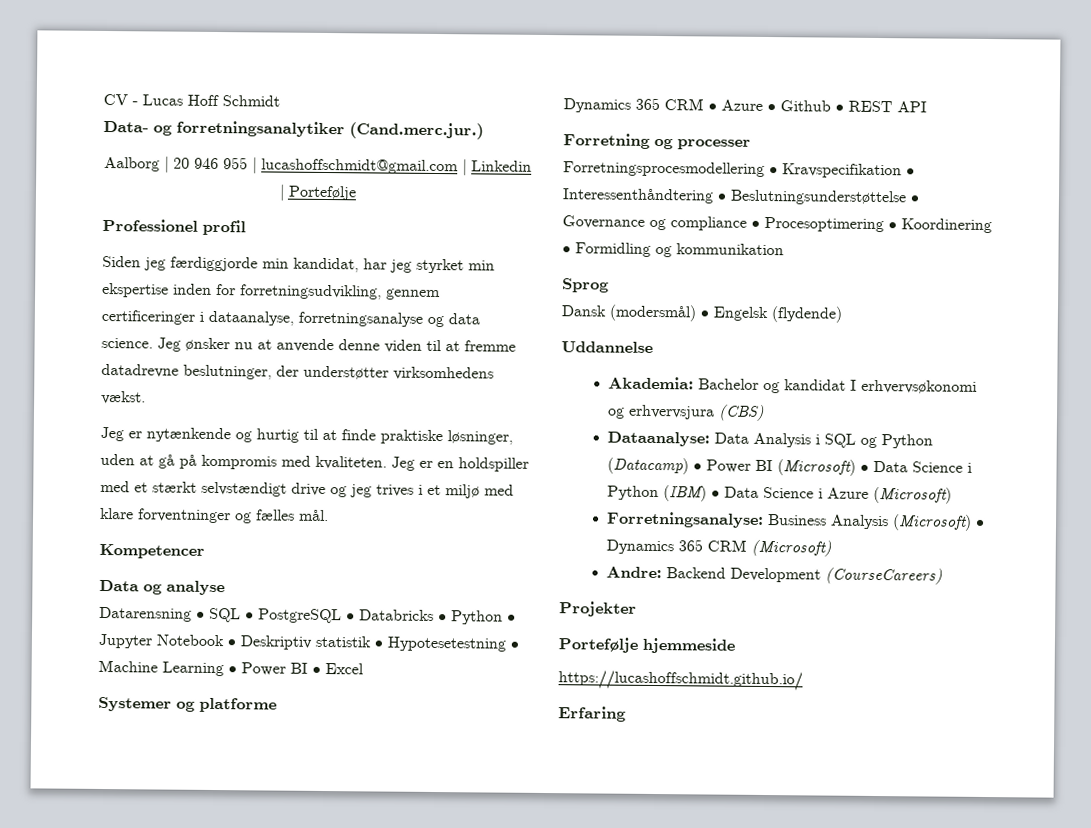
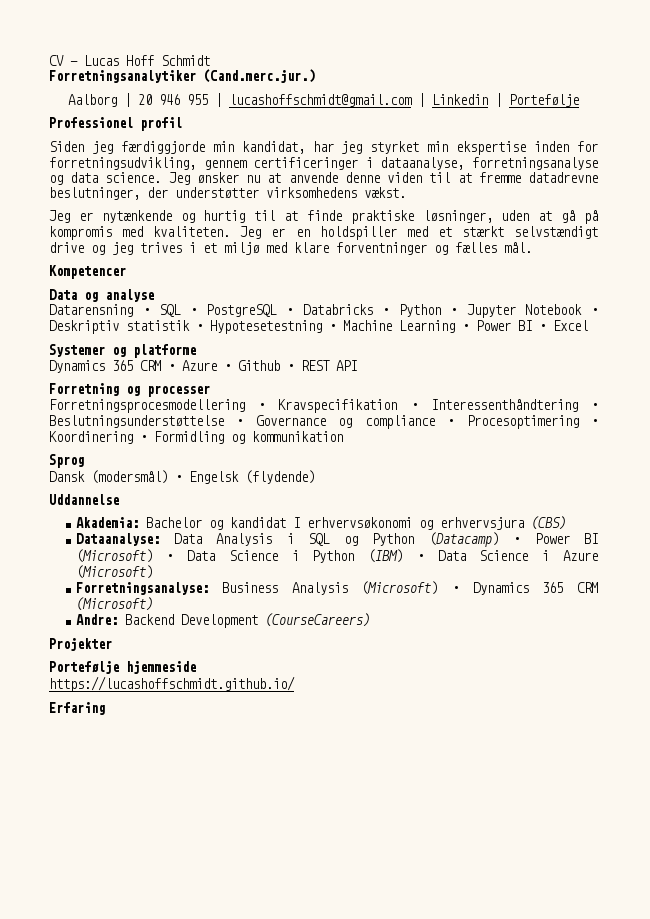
[103,120,345,138] Data- og forretningsanalytiker -> [49,70,196,83] Forretningsanalytiker

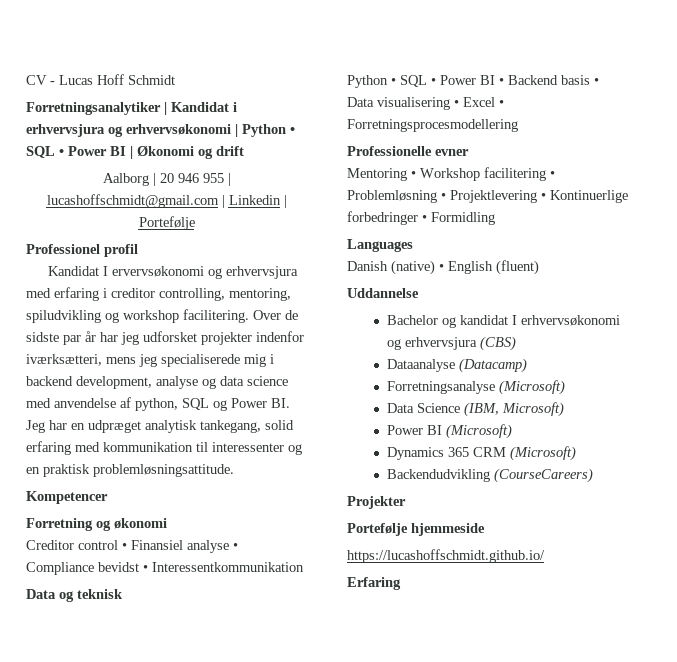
[203,69,315,83] (Cand.merc.jur.) -> [164,102,237,115] [26,124,295,137] [26,146,244,159] | Kandidat i erhvervsjura og erhvervsøkonomi | Python • SQL • Power BI | Økonomi og drift
[49,141,599,155] [49,157,598,170] [49,172,598,185] [49,187,406,200] [49,210,598,224] [49,226,599,240] [49,242,532,255] [49,265,126,279] Siden jeg færdiggjorde min kandidat, har jeg styrket min ekspertise inden for forretningsudvikling, gennem certificeringer i dataanalyse, forretningsanalyse og data science. Jeg ønsker nu at anvende denne viden til at fremme datadrevne beslutninger, der understøtter virksomhedens vækst. // Jeg er nytænkende og hurtig til at finde praktiske løsninger, uden at gå på kompromis med kvaliteten. Jeg er en holdspiller med et stærkt selvstændigt drive og jeg trives i et miljø med klare forventninger og fælles mål. // Kompetencer -> [47,266,298,279] [26,287,291,301] [26,309,298,323] [26,331,304,345] [26,354,274,367] [26,376,288,389] [26,397,290,411] [26,420,294,433] [26,441,302,455] [26,464,234,477] [26,491,108,504] [26,518,167,531] [26,540,238,553] [26,562,304,575] Kandidat I ervervsøkonomi og erhvervsjura med erfaring i creditor controlling, mentoring, spiludvikling og workshop facilitering. Over de sidste par år har jeg udforsket projekter indenfor iværksætteri, mens jeg specialiserede mig i backend development, analyse og data science med anvendelse af python, SQL og Power BI. Jeg har en udpræget analytisk tankegang, solid erfaring med kommunikation til interessenter og en praktisk problemløsningsattitude. // Kompetencer // Forretning og økonomi // Creditor control • Finansiel analyse • Compliance bevidst • Interessentkommunikation
[105,289,154,302] [49,304,598,318] [49,320,588,334] [49,344,196,358] [49,360,357,373] [49,383,210,397] [49,399,598,413] [49,415,599,429] [49,431,343,444] [49,454,84,468] [49,470,315,484] analyse // Datarensning • SQL • PostgreSQL • Databricks • Python • Jupyter Notebook • Deskriptiv statistik • Hypotesetestning • Machine Learning • Power BI • Excel // Systemer og platforme // Dynamics 365 CRM • Azure • Github • REST API // Forretning og processer // Forretningsprocesmodellering • Kravspecifikation • Interessenthåndtering • Beslutningsunderstøttelse • Governance og compliance • Procesoptimering • Koordinering • Formidling og kommunikation // Sprog // Dansk (modersmål) • Engelsk (flydende) -> [77,589,123,599] [347,75,599,88] [347,97,504,110] [347,119,518,132] [347,146,469,156] [347,167,555,181] [347,190,628,203] [347,211,495,225] [347,239,413,252] [347,260,539,275] teknisk // Python • SQL • Power BI • Backend basis • Data visualisering • Excel • Forretningsprocesmodellering // Professionelle evner // Mentoring • Workshop facilitering • Problemløsning • Projektlevering • Kontinuerlige forbedringer • Formidling // Languages // Danish (native) • English (fluent)
[75,517,139,528] Akademia: -> (419, 293) none
[75,532,598,547] [75,549,598,563] [75,565,153,579] [75,581,460,595] Dataanalyse: Data Analysis i SQL og Python (Datacamp) • Power BI (Microsoft) • Data Science i Python (IBM) • Data Science i Azure (Microsoft) // Forretningsanalyse: Business Analysis (Microsoft) • -> [387,358,528,373] [387,380,566,395] [387,402,565,417] [387,424,513,439] Dataanalyse (Datacamp) // Forretningsanalyse (Microsoft) // Data Science (IBM, Microsoft) // Power BI (Microsoft) //
[75,614,258,628] Andre: Backend Development -> [387,469,491,482] Backendudvikling

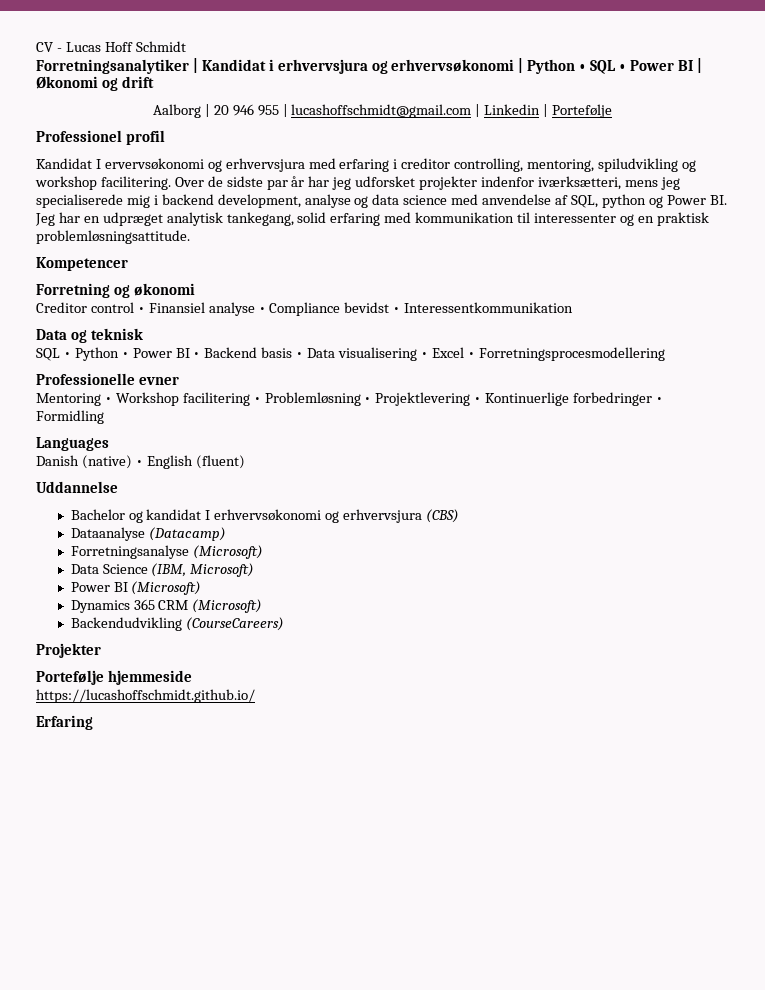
[135,398,209,411] python, SQL -> [570,194,646,208] SQL, python
[347,75,427,88] Python • SQL -> [36,347,119,361] SQL • Python

